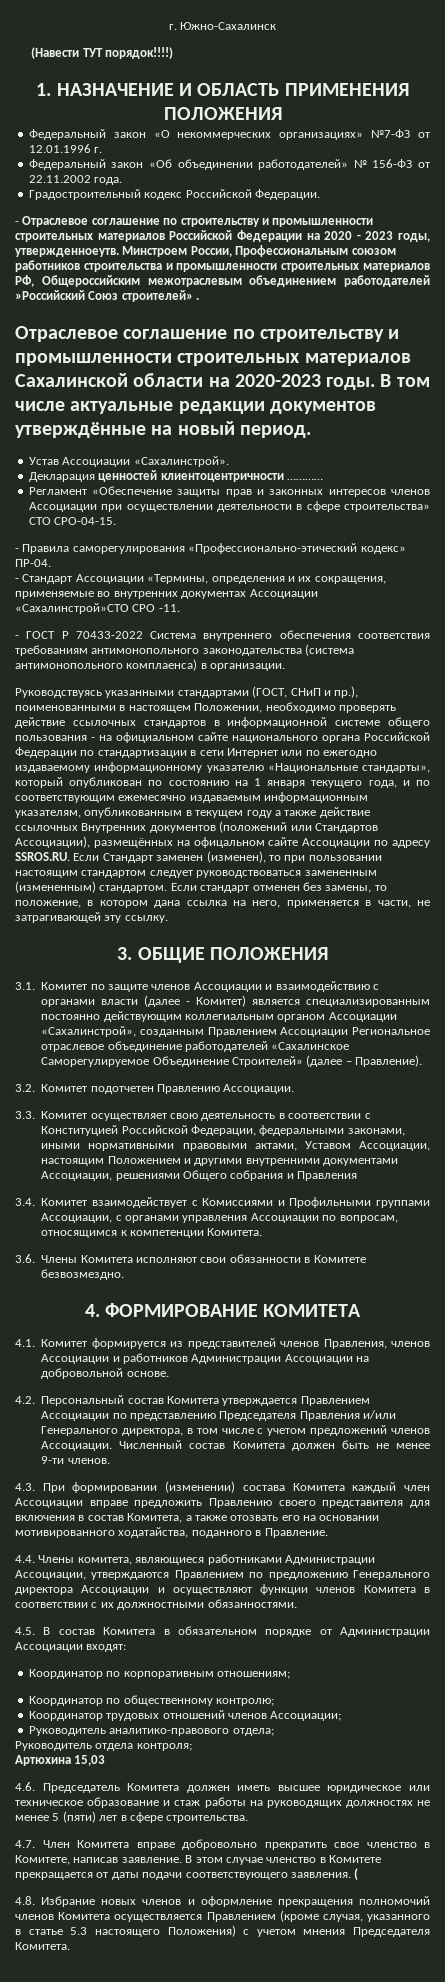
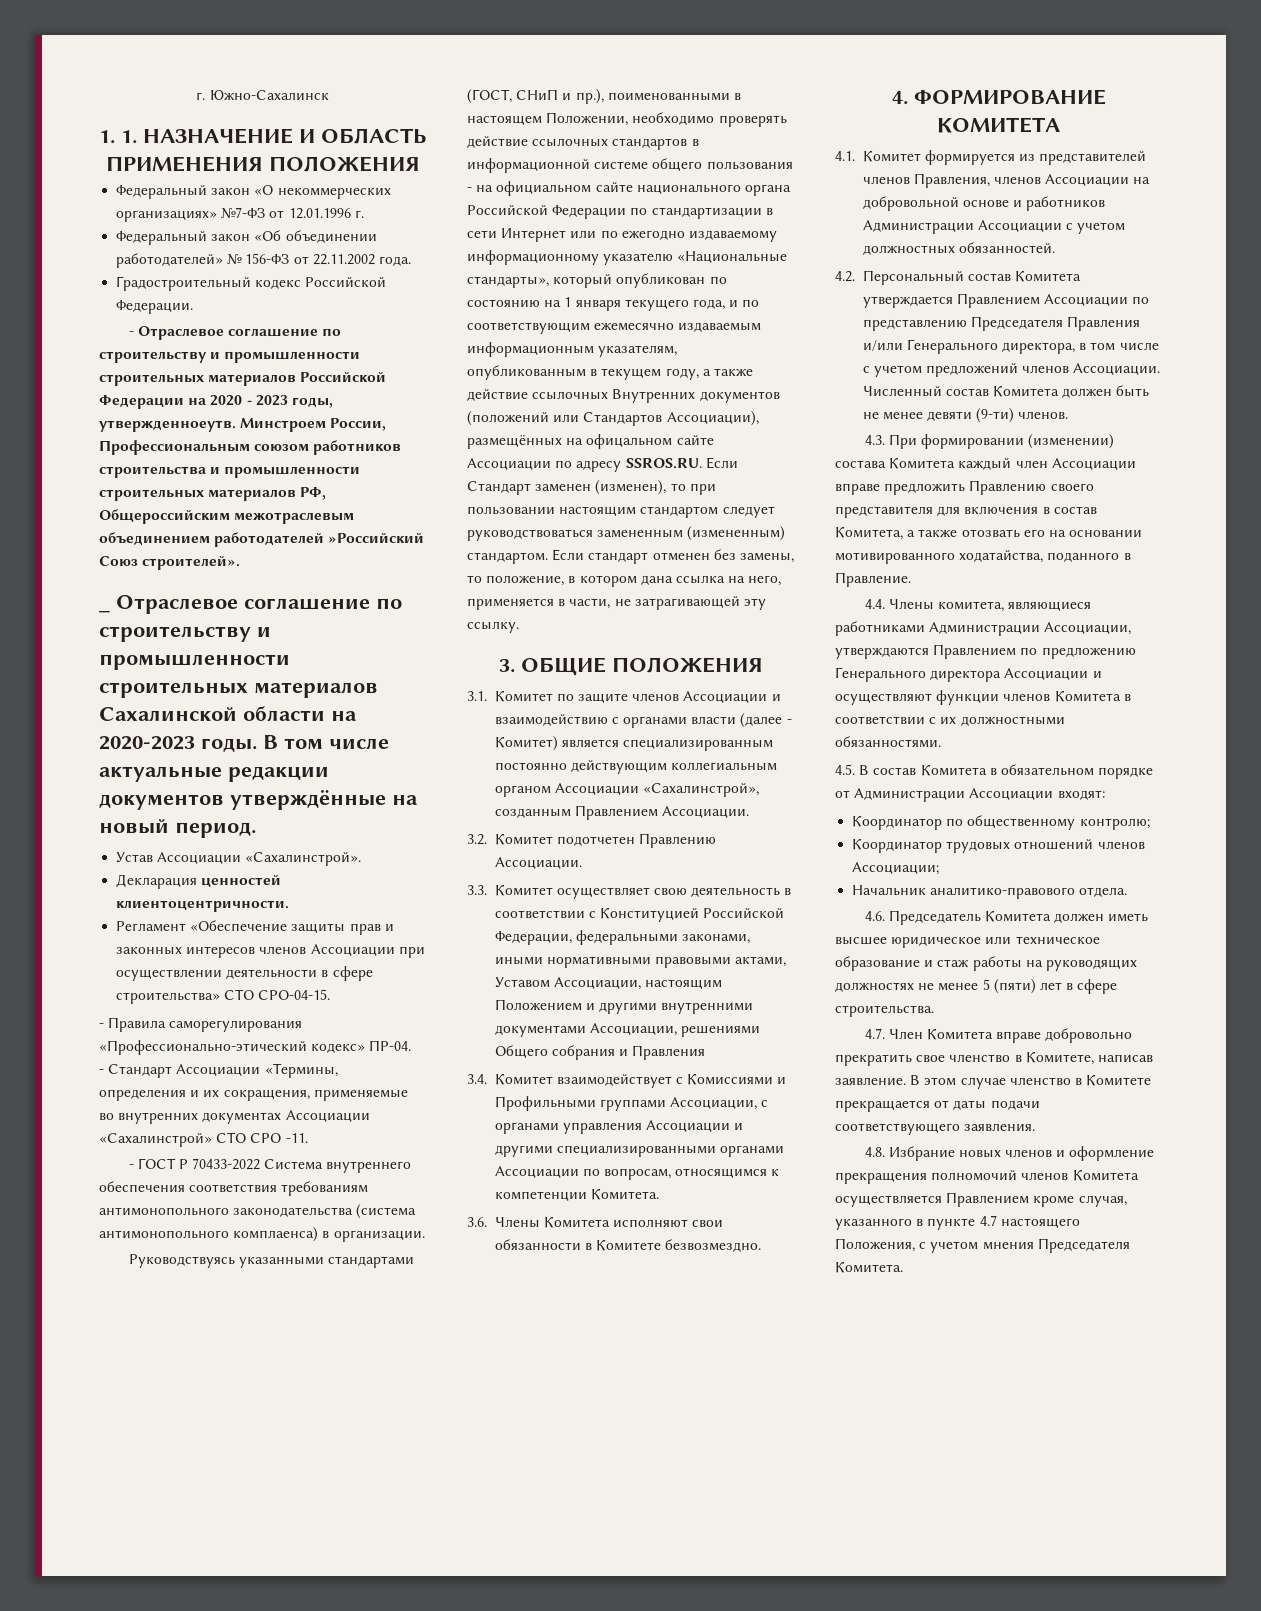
[31,47,174,59] [36,83,52,96] // (Навести ТУТ порядок!!!!) // 1. -> [99,130,137,144] // 1. 1.
[121,290,200,302] строителей» . // -> [142,556,241,570] [99,609,110,613] строителей». // _
[160,473,323,482] клиентоцентричности ………… -> [116,900,290,912] клиентоцентричности.
[15,603,129,614] «Сахалинстрой»СТО -> [99,1132,247,1147] «Сахалинстрой» СТО
[246,810,272,818] году -> [665,368,699,380] году,
[280,1027,430,1037] [41,1041,350,1052] [41,1055,423,1067] Ассоциации Региональное отраслевое объединение работодателей «Сахалинское Саморегулируемое Объединение Строителей» (далее – Правление). -> [662,806,750,818] Ассоциации.
(319, 1218) none -> [734,1123,744,1130] [494,1145,785,1157] [494,1166,579,1178] и другими специализированными органами Ассоциации
(110, 1359) none -> [1133,177,1151,184] [862,196,1009,211] на добровольной основе
[356,1356,370,1362] [41,1368,169,1379] на добровольной основе. -> [1066,222,1126,234] [862,242,1055,255] с учетом должностных обязанностей.
[41,1456,65,1464] 9-ти -> [927,408,1015,423] девяти (9-ти)
[28,1669,290,1679] // Координатор по корпоративным отношениям; -> (1105, 795) none
[28,1726,274,1736] [15,1741,192,1751] [15,1755,106,1766] Руководитель аналитико-правового отдела; // Руководитель отдела контроля; // Артюхина 15,03 -> [852,885,1128,899] Начальник аналитико-правового отдела.
[354,1868,359,1880] ( -> (1036, 1127) none
[279,1910,319,1922] (кроме -> [1033,1196,1075,1207] кроме
[28,1925,236,1937] статье 5.3 настоящего Положения) -> [927,1215,1080,1230] [835,1238,915,1252] пункте 4.7 настоящего Положения,

